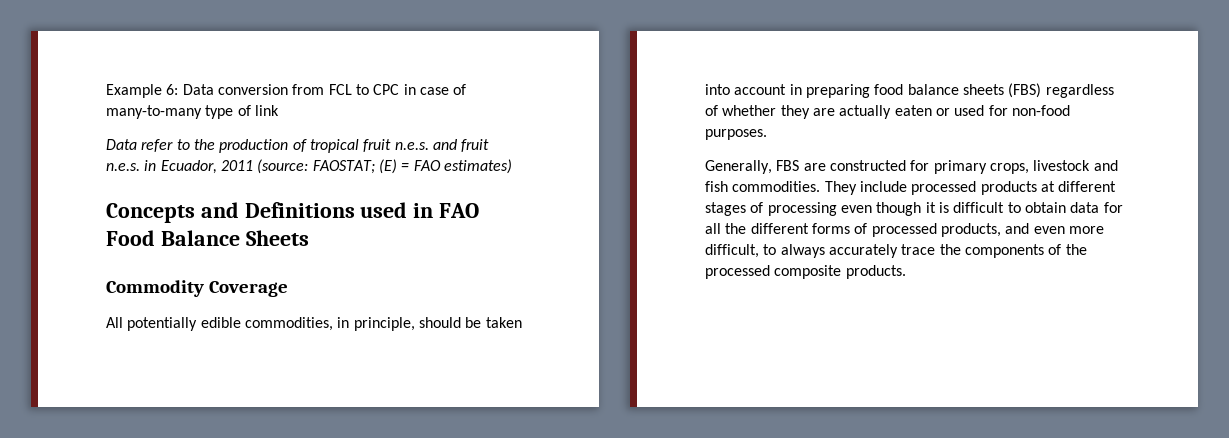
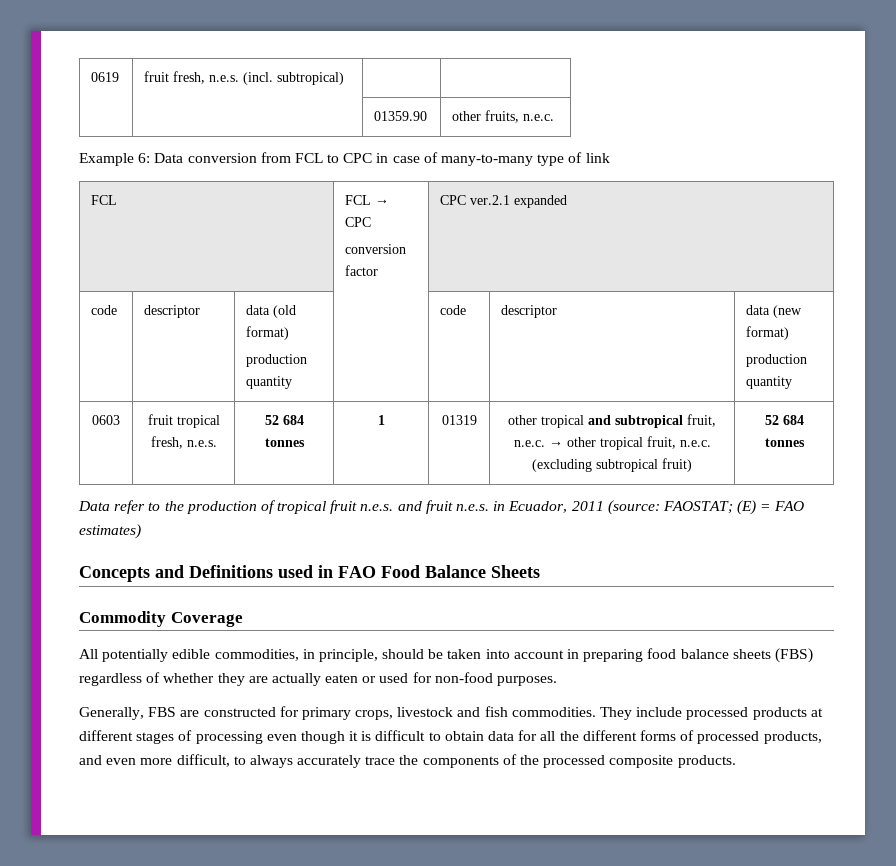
(106, 91) none -> [91,72,120,82] [144,71,345,85] [374,111,428,121] [452,110,555,123] 0619 | fruit fresh, n.e.s. (incl. subtropical) | | // | | 01359.90 | other fruits, n.e.c. //
(279, 110) none -> [91,195,118,205] [345,195,390,205] [345,217,372,227] [345,244,407,254] [345,265,379,276] [440,195,568,208] [91,305,118,315] [144,305,201,318] [246,305,297,318] [246,326,290,340] [246,354,308,367] [246,376,293,389] [440,305,467,315] [501,305,558,318] [746,305,803,318] [746,326,790,340] [746,354,808,367] [746,376,793,389] [92,415,120,425] [147,414,220,428] [150,436,217,449] [264,415,304,425] [264,438,305,447] [377,415,385,425] [441,415,477,425] [508,414,716,428] [513,436,711,450] [532,458,692,472] [764,415,804,425] [764,438,805,447] // FCL | FCL → CPC // conversion factor | CPC ver.2.1 expanded // code | descriptor | data (old format) // production quantity | | code | descriptor | data (new format) // production quantity // 0603 | fruit tropical fresh, n.e.s. | 52 684 tonnes | 1 | 01319 | other tropical and subtropical fruit, n.e.c. → other tropical fruit, n.e.c. (excluding subtropical fruit) | 52 684 tonnes

